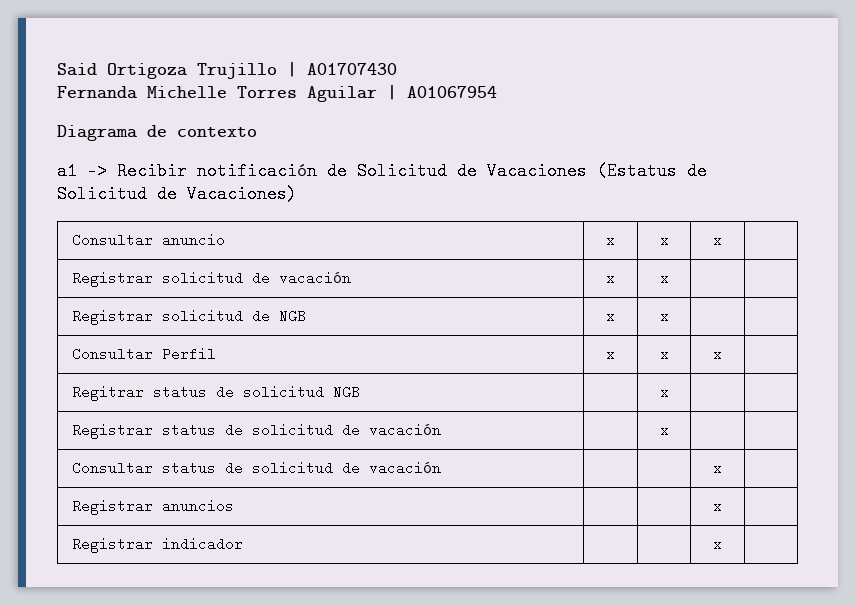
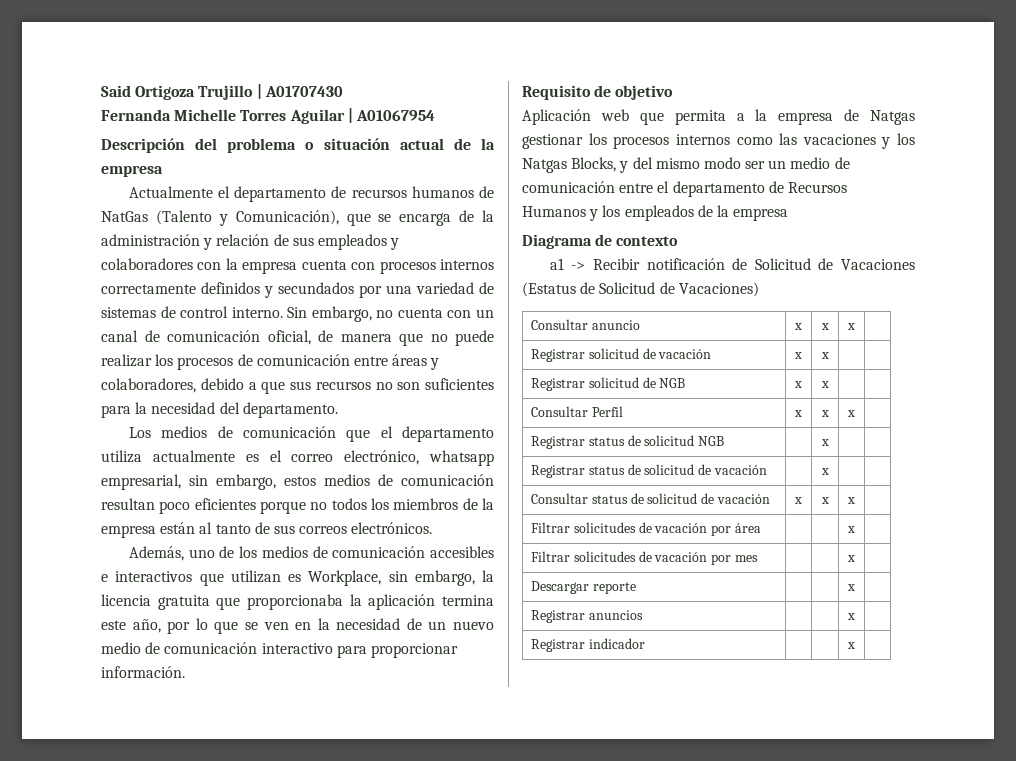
(497, 92) none -> [101,138,496,153] [101,165,163,177] [128,186,494,202] [101,210,494,226] [101,234,400,250] [101,258,494,274] [101,282,494,298] [101,306,494,322] [101,330,494,346] [101,354,440,370] [101,378,494,394] [101,402,338,418] [128,426,494,442] [101,450,494,466] [101,474,494,490] [101,498,494,514] [101,522,433,538] [128,546,494,561] [101,570,494,586] [101,594,494,610] [101,618,494,634] [101,642,458,658] [101,666,185,678] [522,85,674,100] [522,109,915,125] [522,133,915,149] [522,157,850,173] [522,181,847,197] [522,205,789,221] // Descripción del problema o situación actual de la empresa // Actualmente el departamento de recursos humanos de NatGas (Talento y Comunicación), que se encarga de la administración y relación de sus empleados y colaboradores con la empresa cuenta con procesos internos correctamente definidos y secundados por una variedad de sistemas de control interno. Sin embargo, no cuenta con un canal de comunicación oficial, de manera que no puede realizar los procesos de comunicación entre áreas y colaboradores, debido a que sus recursos no son suficientes para la necesidad del departamento. // Los medios de comunicación que el departamento utiliza actualmente es el correo electrónico, whatsapp empresarial, sin embargo, estos medios de comunicación resultan poco eficientes porque no todos los miembros de la empresa están al tanto de sus correos electrónicos. // Además, uno de los medios de comunicación accesibles e interactivos que utilizan es Workplace, sin embargo, la licencia gratuita que proporcionaba la aplicación termina este año, por lo que se ven en la necesidad de un nuevo medio de comunicación interactivo para proporcionar información. // Requisito de objetivo // Aplicación web que permita a la empresa de Natgas gestionar los procesos internos como las vacaciones y los Natgas Blocks, y del mismo modo ser un medio de comunicación entre el departamento de Recursos Humanos y los empleados de la empresa
[71,385,144,401] Regitrar -> [531,436,586,449] Registrar
(441, 468) none -> [794,497,802,504] [820,497,829,504] [847,497,855,504] [531,522,761,536] [847,526,855,533] [531,551,758,565] [847,555,855,562] [531,581,636,594] | x | x | x | // Filtrar solicitudes de vacación por área | | | x | // Filtrar solicitudes de vacación por mes | | | x | // Descargar reporte

